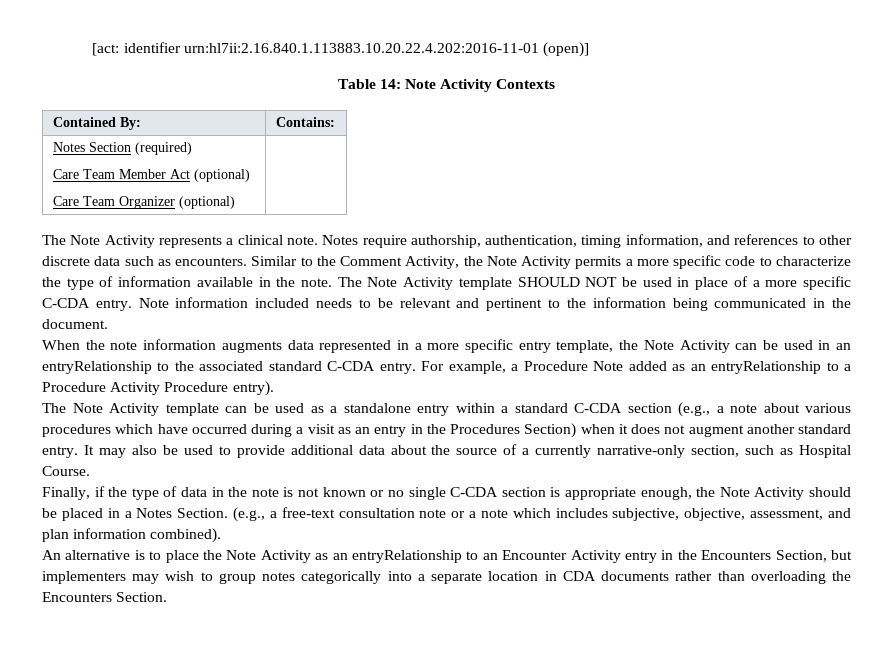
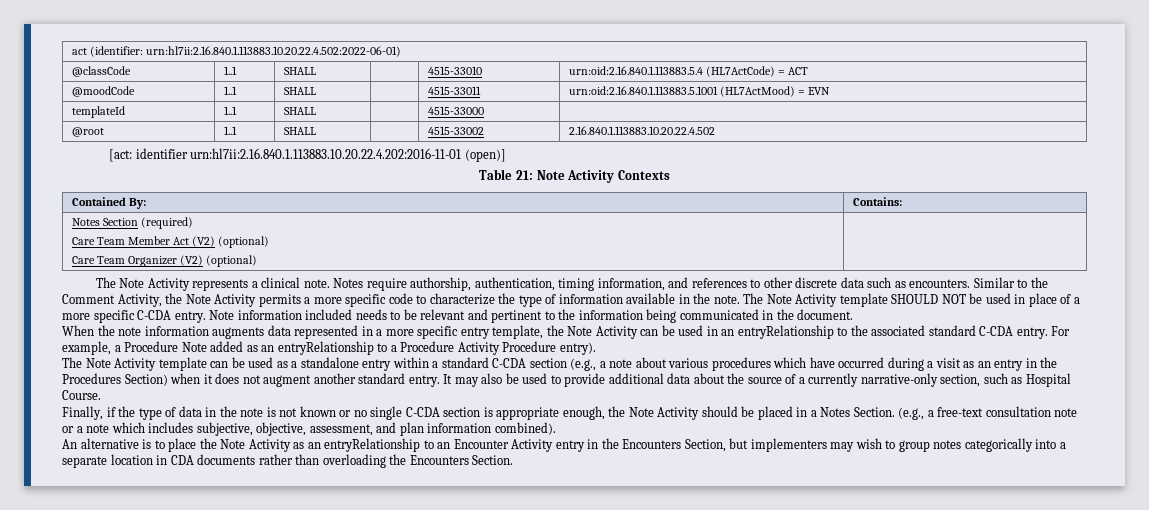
(92, 49) none -> [71,46,401,57] [71,66,131,77] [223,66,237,75] [283,67,316,75] [427,66,482,75] [568,66,808,77] [71,86,135,97] [223,86,237,95] [283,87,316,95] [427,86,481,95] [568,86,830,97] [71,106,125,118] [223,106,237,115] [283,107,316,115] [427,106,484,115] [71,127,104,137] [223,126,237,135] [283,127,316,135] [427,126,484,135] [568,126,715,135] act (identifier: urn:hl7ii:2.16.840.1.113883.10.20.22.4.502:2022-06-01) // @classCode | 1..1 | SHALL | | 4515-33010 | urn:oid:2.16.840.1.113883.5.4 (HL7ActCode) = ACT // @moodCode | 1..1 | SHALL | | 4515-33011 | urn:oid:2.16.840.1.113883.5.1001 (HL7ActMood) = EVN // templateId | 1..1 | SHALL | | 4515-33000 | // @root | 1..1 | SHALL | | 4515-33002 | 2.16.840.1.113883.10.20.22.4.502 //
[379,79,401,89] 14: -> [515,170,533,180] 21:
(190, 174) none -> [191,236,215,247] (V2)
(175, 202) none -> [179,255,203,266] (V2)

